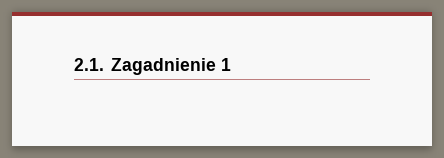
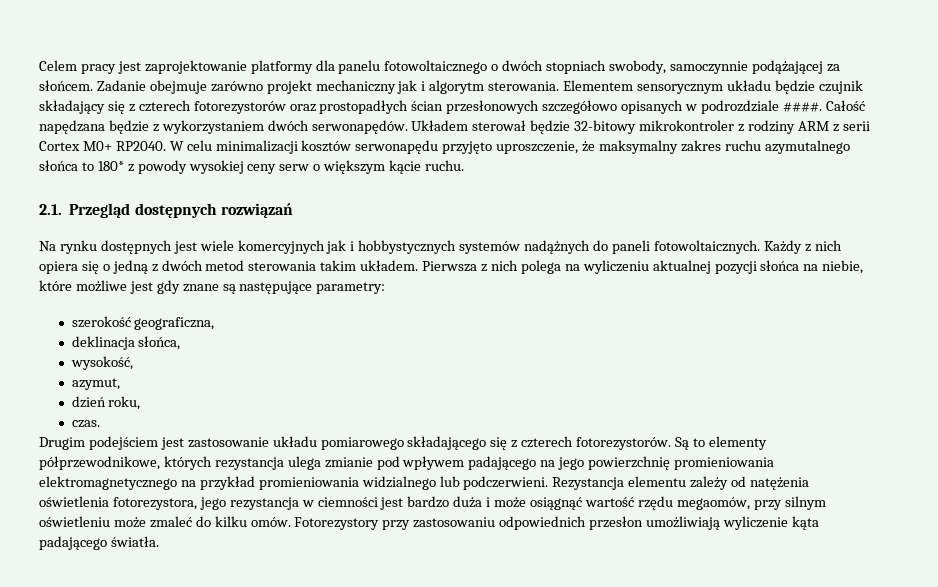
[74,58,231,75] 2.1. Zagadnienie 1 -> [39,60,840,74] [39,80,863,94] [39,100,865,114] [39,120,870,134] [39,140,850,154] [39,160,465,174] [39,203,293,218] [39,240,842,254] [39,260,864,274] [39,280,386,294] [71,316,215,330] [71,336,181,350] [70,356,133,370] [71,378,120,390] [71,396,141,410] [71,420,100,428] [39,436,767,450] [39,456,775,470] [39,476,810,490] [39,496,826,510] [39,516,819,530] [39,536,159,550] Celem pracy jest zaprojektowanie platformy dla panelu fotowoltaicznego o dwóch stopniach swobody, samoczynnie podążającej za słońcem. Zadanie obejmuje zarówno projekt mechaniczny jak i algorytm sterowania. Elementem sensorycznym układu będzie czujnik składający się z czterech fotorezystorów oraz prostopadłych ścian przesłonowych szczegółowo opisanych w podrozdziale ####. Całość napędzana będzie z wykorzystaniem dwóch serwonapędów. Układem sterował będzie 32-bitowy mikrokontroler z rodziny ARM z serii Cortex M0+ RP2040. W celu minimalizacji kosztów serwonapędu przyjęto uproszczenie, że maksymalny zakres ruchu azymutalnego słońca to 180* z powody wysokiej ceny serw o większym kącie ruchu. // 2.1. Przegląd dostępnych rozwiązań // Na rynku dostępnych jest wiele komercyjnych jak i hobbystycznych systemów nadążnych do paneli fotowoltaicznych. Każdy z nich opiera się o jedną z dwóch metod sterowania takim układem. Pierwsza z nich polega na wyliczeniu aktualnej pozycji słońca na niebie, które możliwe jest gdy znane są następujące parametry: // szerokość geograficzna, // deklinacja słońca, // wysokość, // azymut, // dzień roku, // czas. // Drugim podejściem jest zastosowanie układu pomiarowego składającego się z czterech fotorezystorów. Są to elementy półprzewodnikowe, których rezystancja ulega zmianie pod wpływem padającego na jego powierzchnię promieniowania elektromagnetycznego na przykład promieniowania widzialnego lub podczerwieni. Rezystancja elementu zależy od natężenia oświetlenia fotorezystora, jego rezystancja w ciemności jest bardzo duża i może osiągnąć wartość rzędu megaomów, przy silnym oświetleniu może zmaleć do kilku omów. Fotorezystory przy zastosowaniu odpowiednich przesłon umożliwiają wyliczenie kąta padającego światła.

